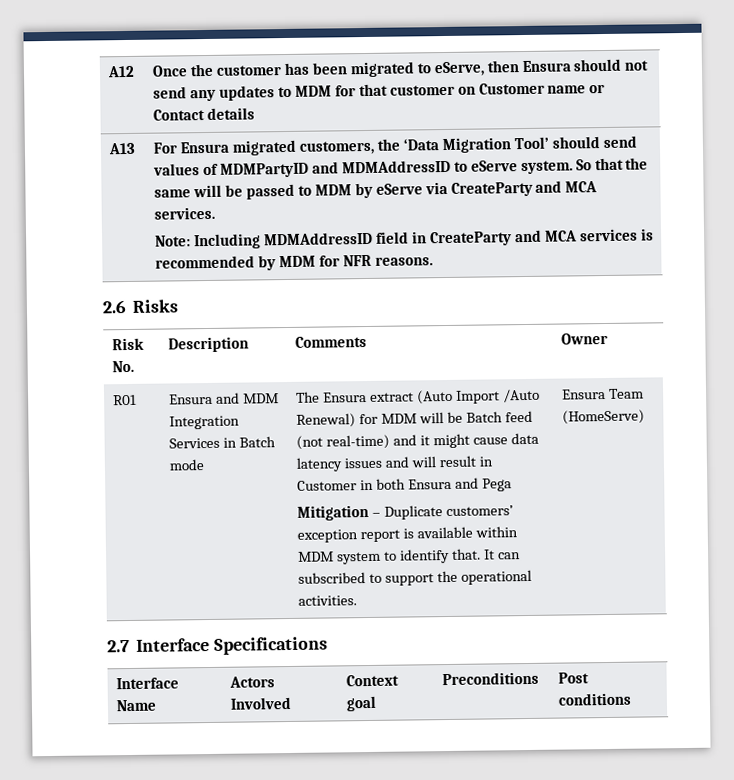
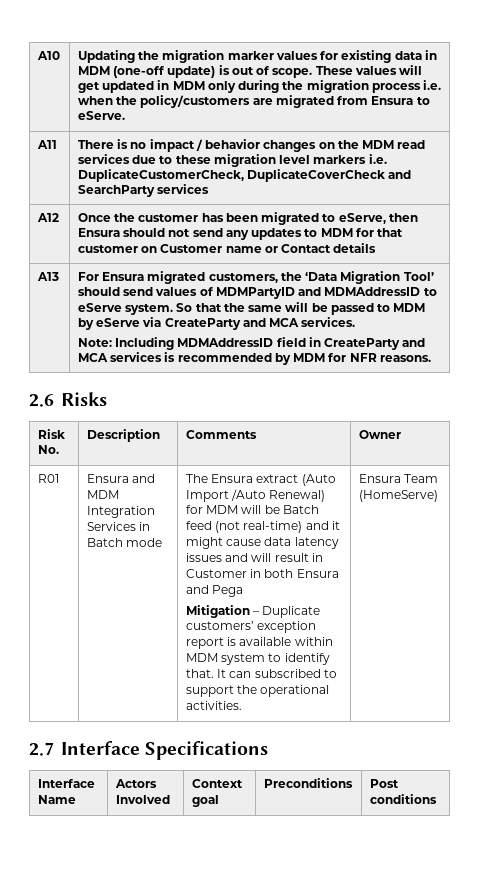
(107, 71) none -> [36,51,60,60] [77,50,437,63] [77,65,423,78] [77,80,442,93] [77,95,430,108] [77,111,125,120] [36,140,57,149] [77,139,426,152] [77,154,387,167] [77,169,412,182] [77,184,210,197] A10 | Updating the migration marker values for existing data in MDM (one-off update) is out of scope. These values will get updated in MDM only during the migration process i.e. when the policy/customers are migrated from Ensura to eServe. // A11 | There is no impact / behavior changes on the MDM read services due to these migration level markers i.e. DuplicateCustomerCheck, DuplicateCoverCheck and SearchParty services //

